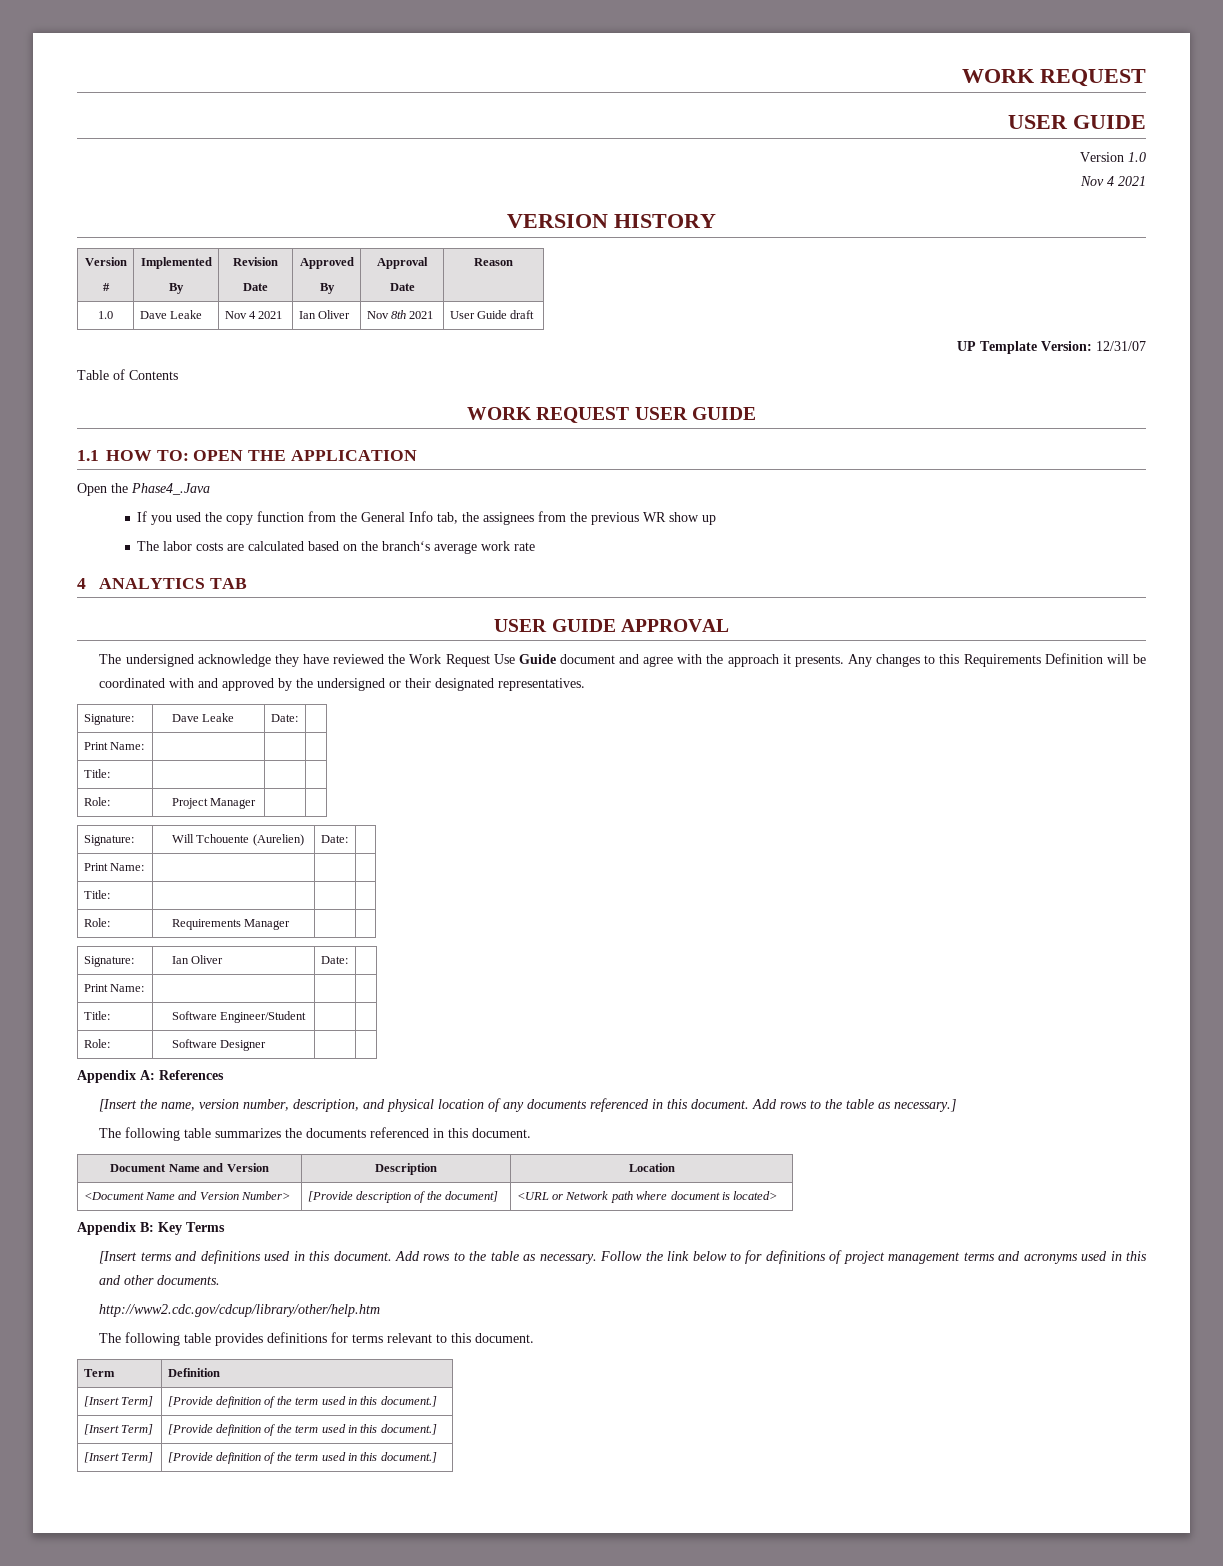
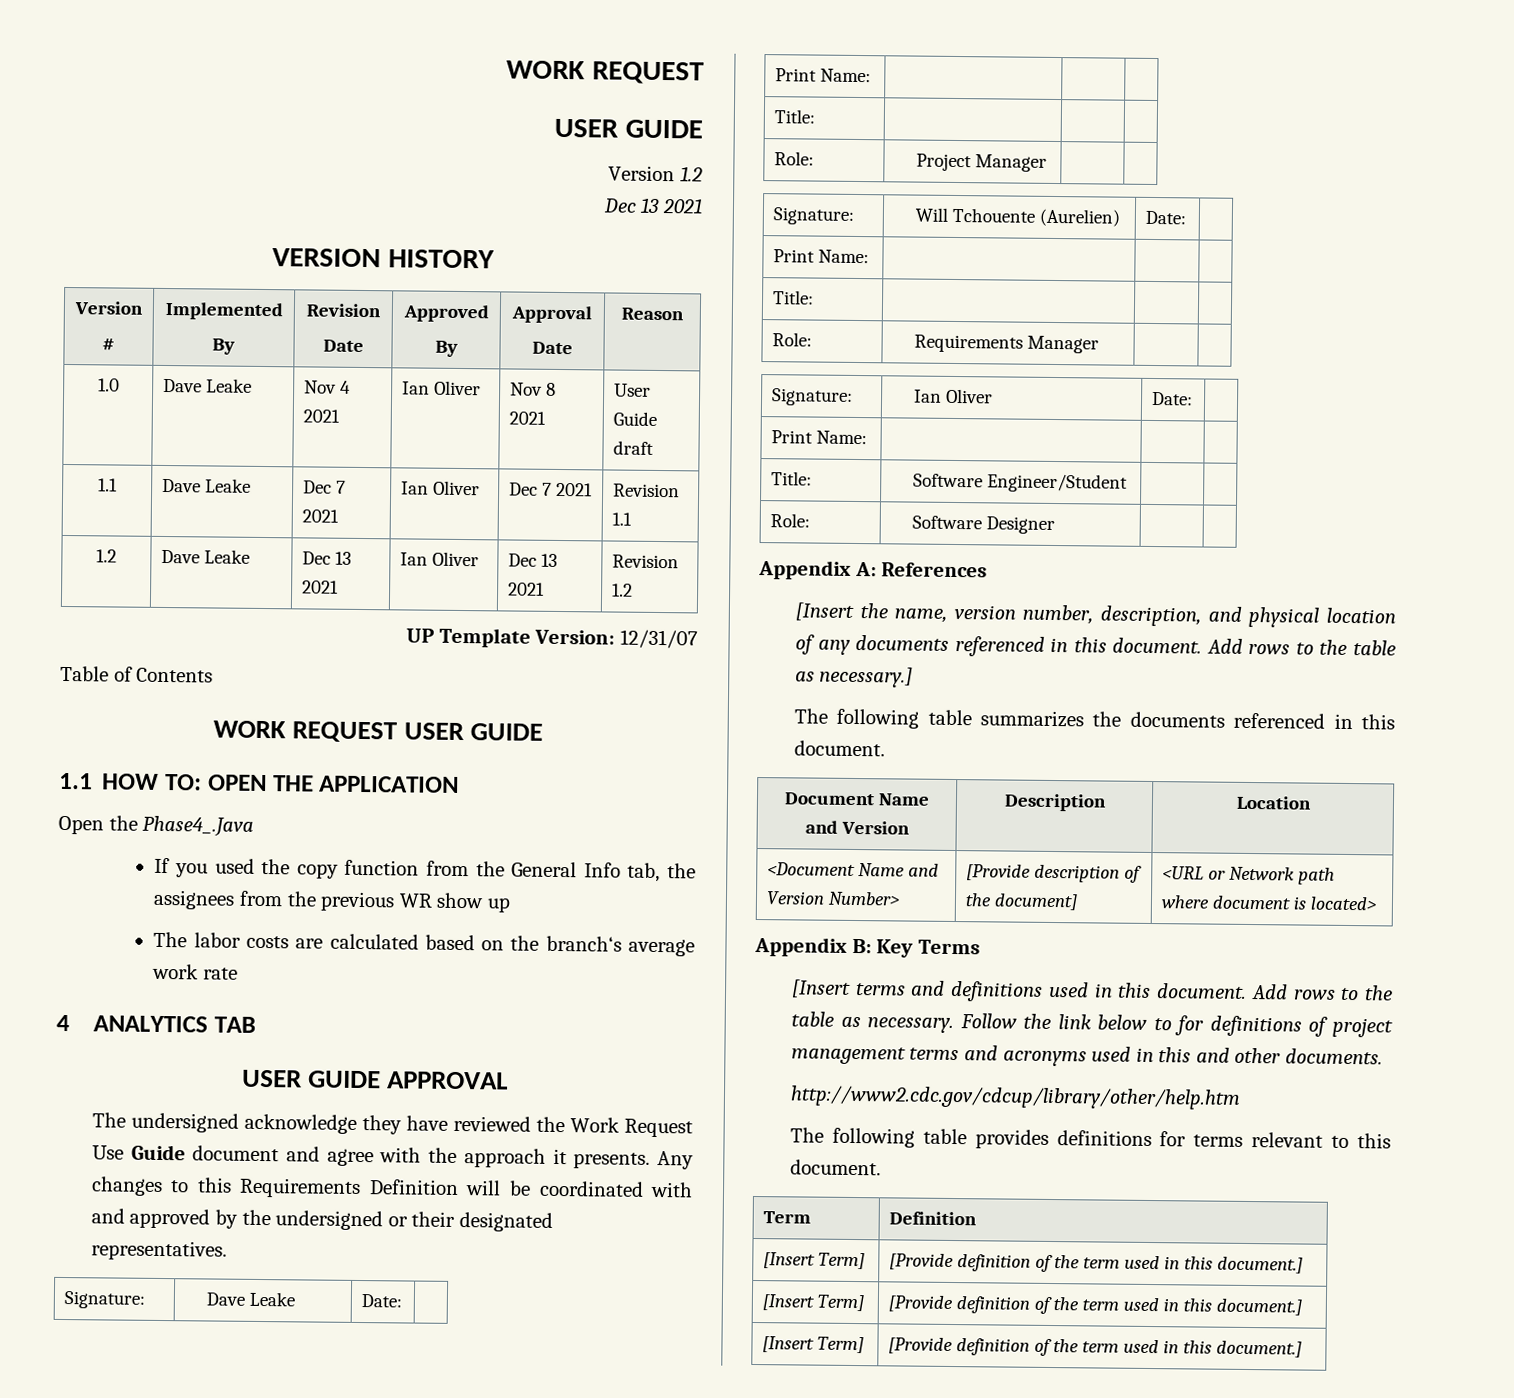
[1128,152,1146,162] [1080,176,1114,186] 1.0 // Nov 4 -> [680,166,703,182] [602,197,661,213] 1.2 // Dec 13
[390,310,406,319] 8th -> [546,382,557,396] 8
(535, 314) none -> [98,478,118,492] [162,478,252,493] [303,480,347,494] [302,509,340,523] [401,480,481,496] [509,482,594,497] [613,483,681,498] [612,512,633,526] [96,549,117,563] [161,549,251,564] [302,551,353,565] [302,580,340,594] [400,551,480,567] [508,553,559,567] [508,582,546,596] [612,554,680,569] [612,583,634,597] // 1.1 | Dave Leake | Dec 7 2021 | Ian Oliver | Dec 7 2021 | Revision 1.1 // 1.2 | Dave Leake | Dec 13 2021 | Ian Oliver | Dec 13 2021 | Revision 1.2

